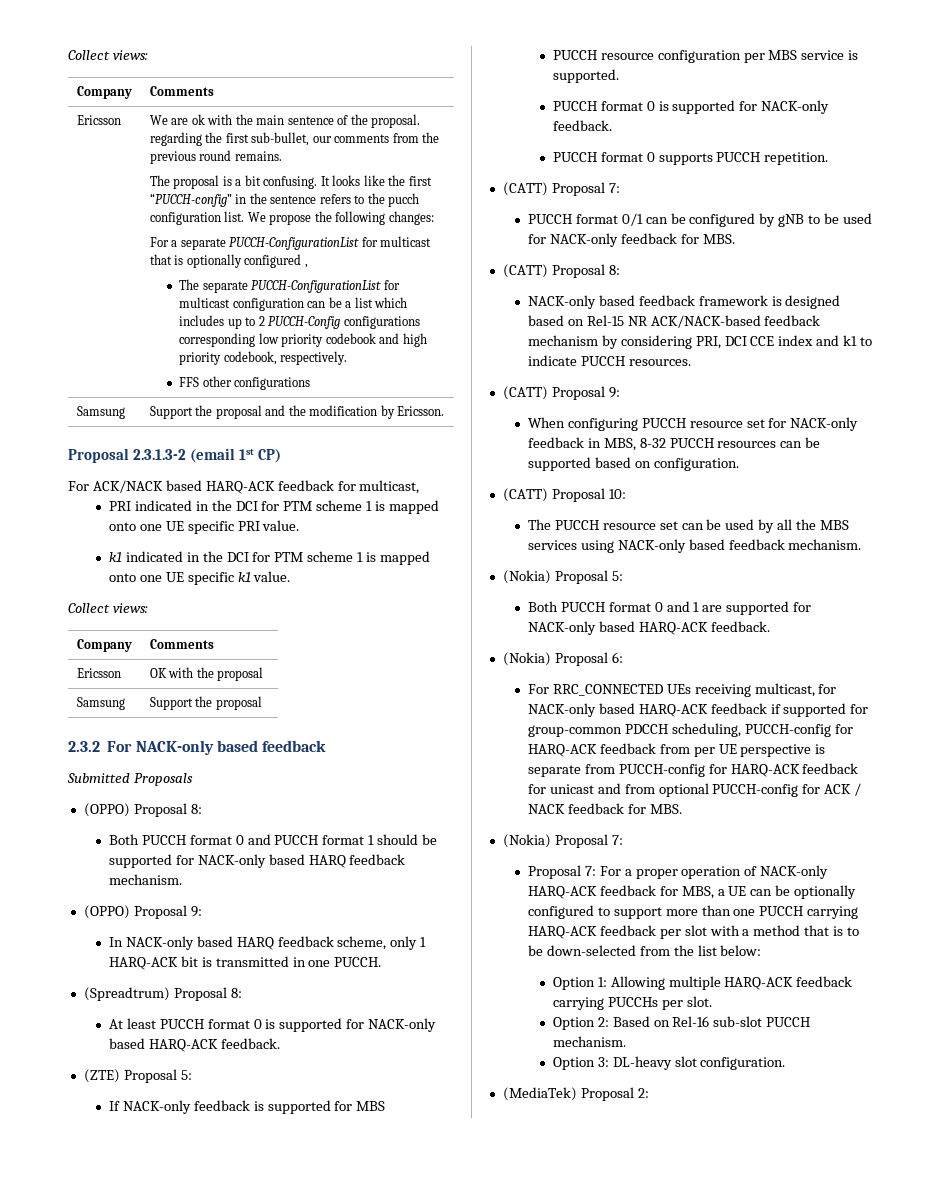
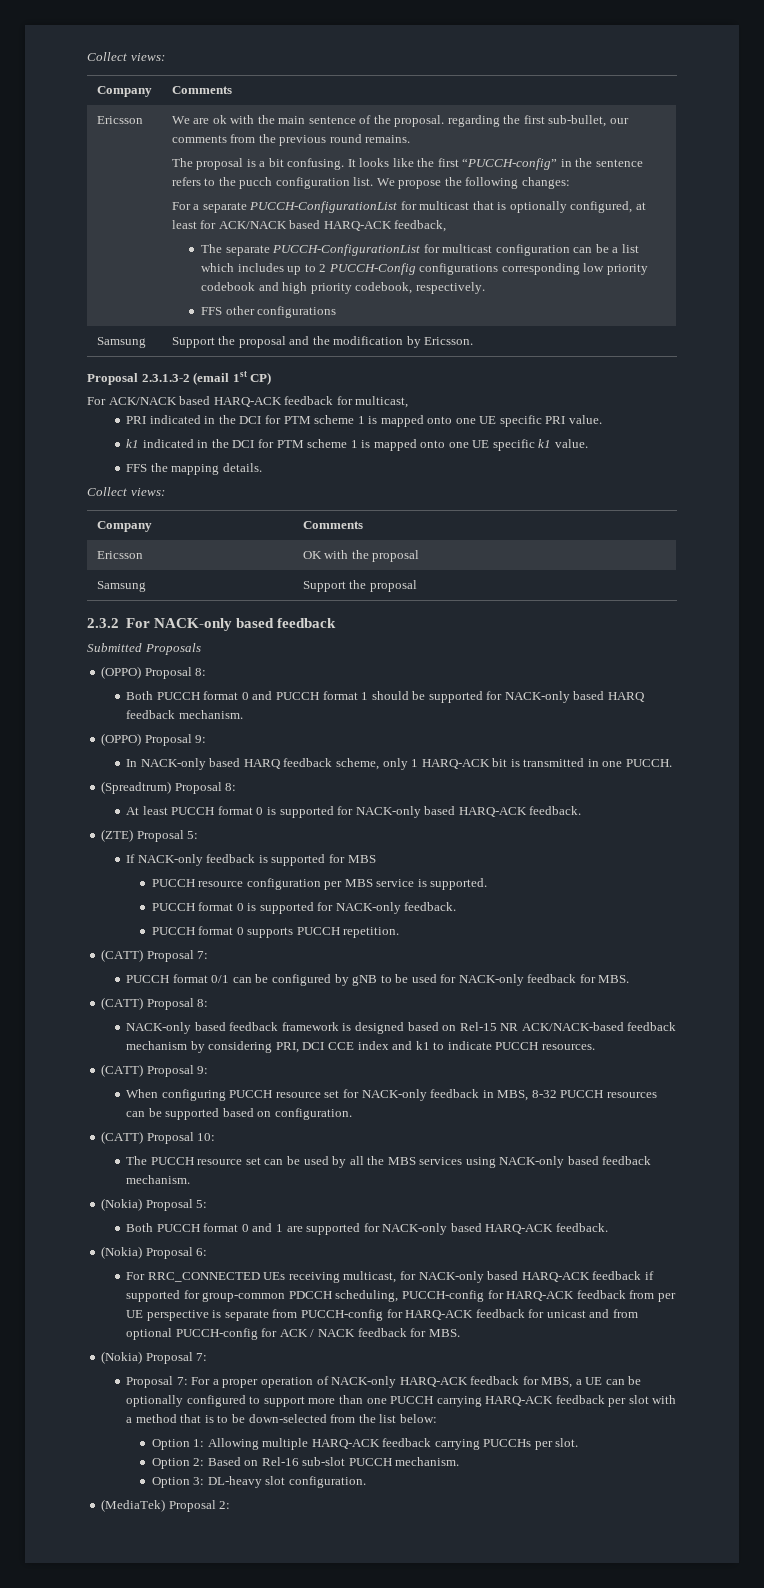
[244,254,308,268] configured , -> [570,201,646,213] [171,220,447,232] configured, at least for ACK/NACK based HARQ-ACK feedback,
(291, 576) none -> [126,463,262,475] // FFS the mapping details.

